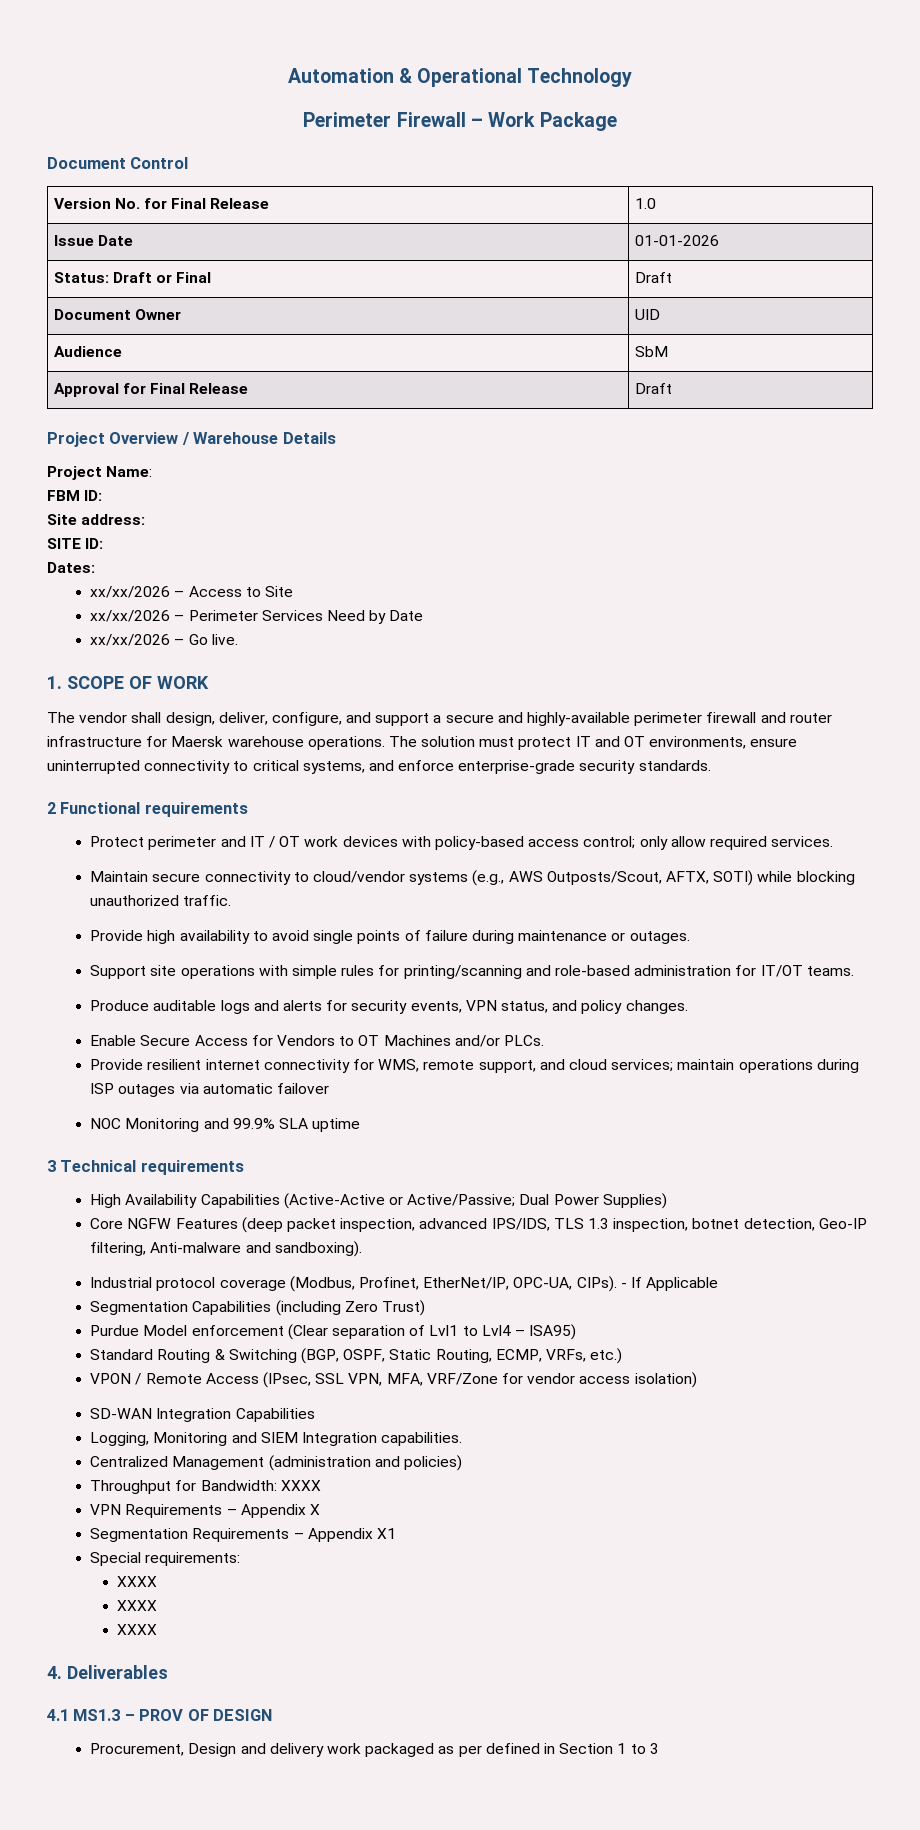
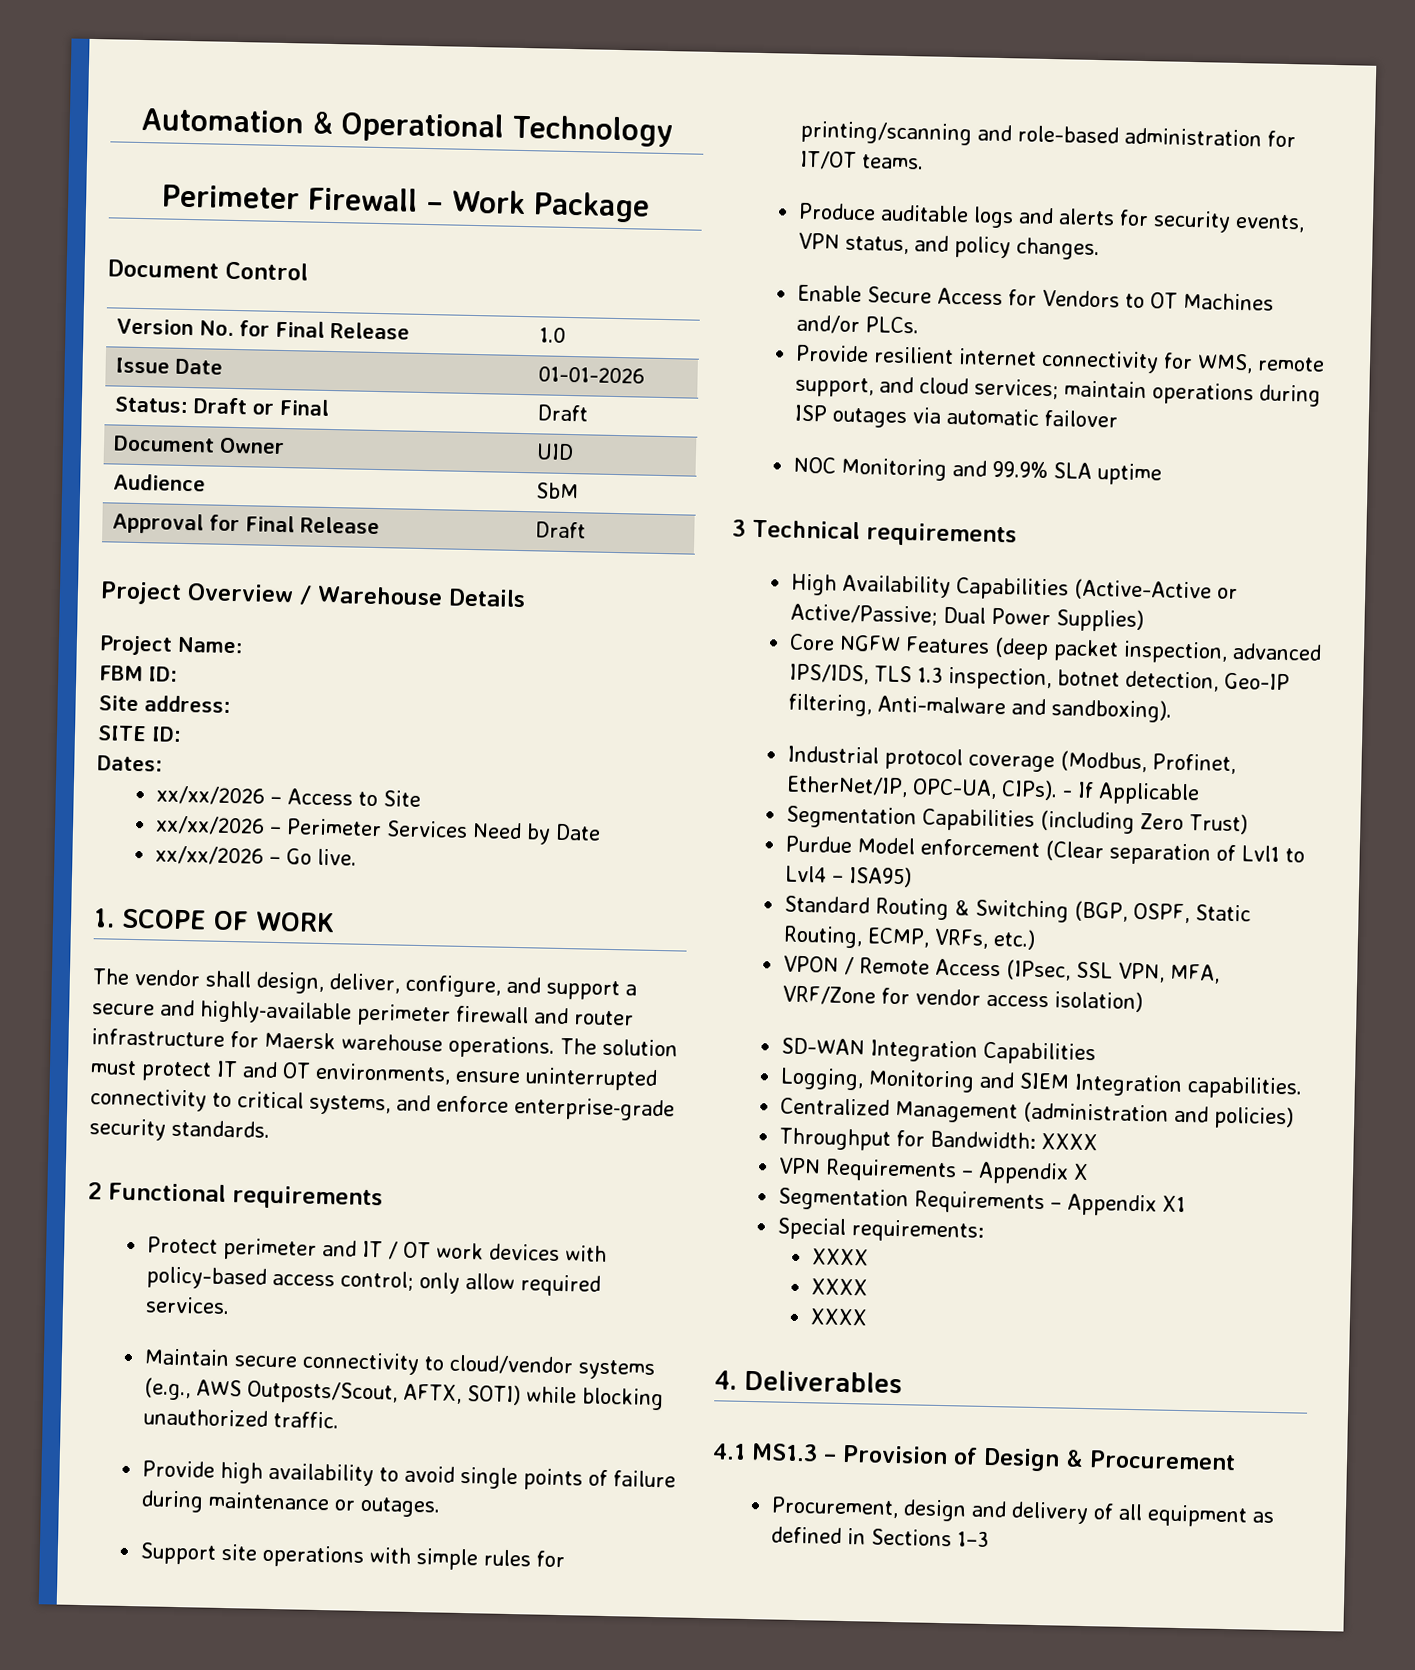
[139,1709,273,1721] PROV OF DESIGN -> [842,1444,1236,1472] Provision of Design & Procurement
[188,1743,237,1757] Design -> [902,1499,967,1522] design
[327,1743,659,1757] work packaged as per defined in Section 1 to 3 -> [1092,1503,1274,1528] [770,1526,989,1548] of all equipment as defined in Sections 1–3

